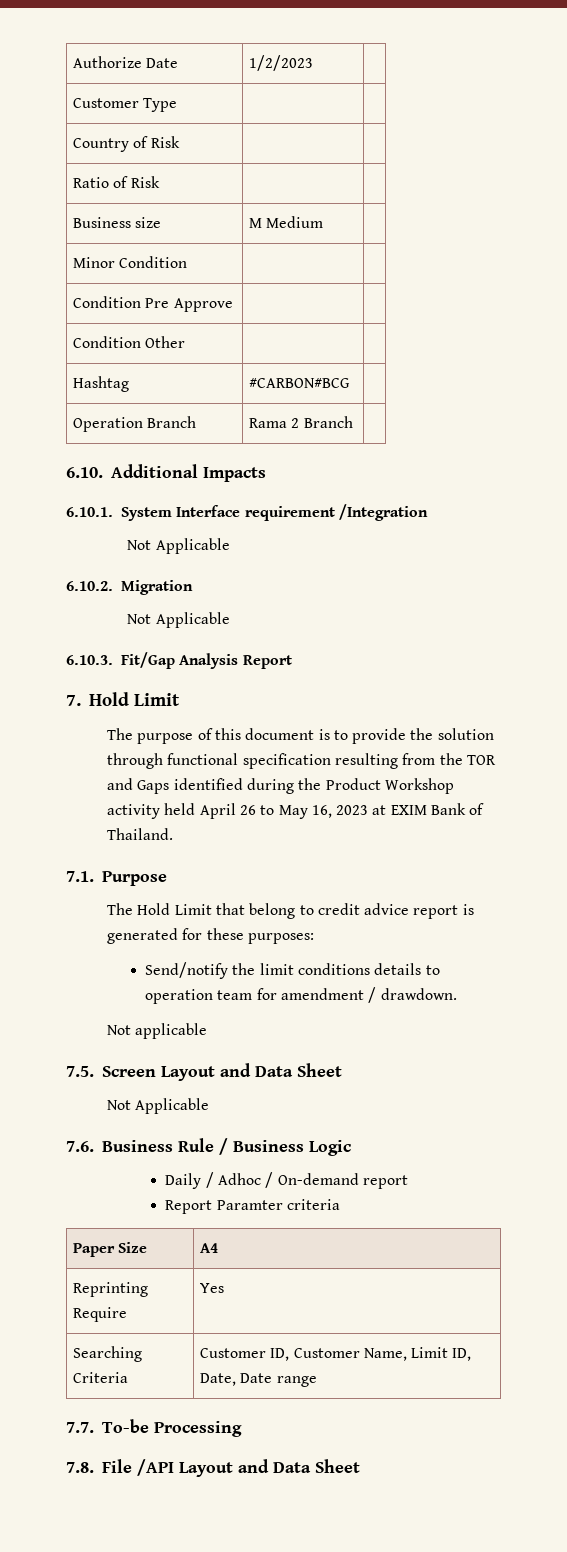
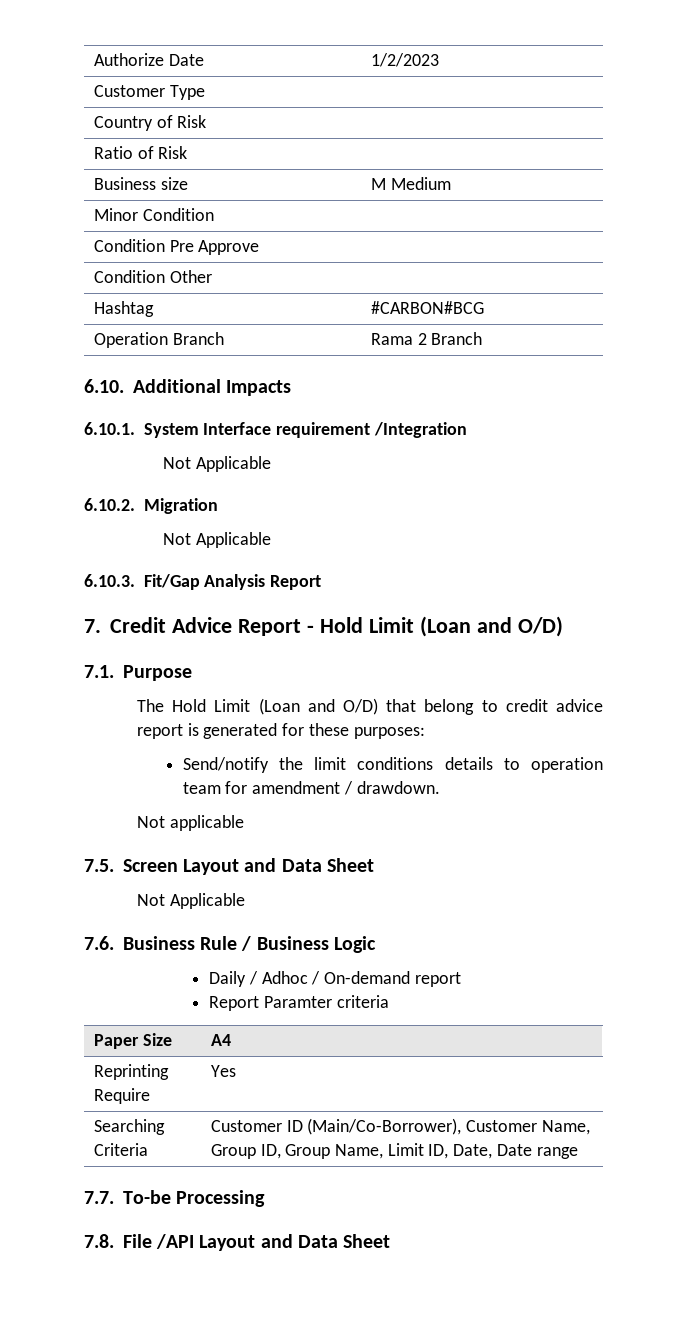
[89,692,180,706] [106,728,494,744] [106,753,496,769] [106,778,454,794] [106,803,485,819] [106,828,173,840] Hold Limit // The purpose of this document is to provide the solution through functional specification resulting from the TOR and Gaps identified during the Product Workshop activity held April 26 to May 16, 2023 at EXIM Bank of Thailand. -> [110,616,564,637] Credit Advice Report - Hold Limit (Loan and O/D)
(212, 909) none -> [258,698,378,715] (Loan and O/D)
[270,1348,360,1361] ID, Customer -> [286,1118,590,1135] [210,1144,331,1159] ID (Main/Co-Borrower), Customer Name, Group ID, Group

